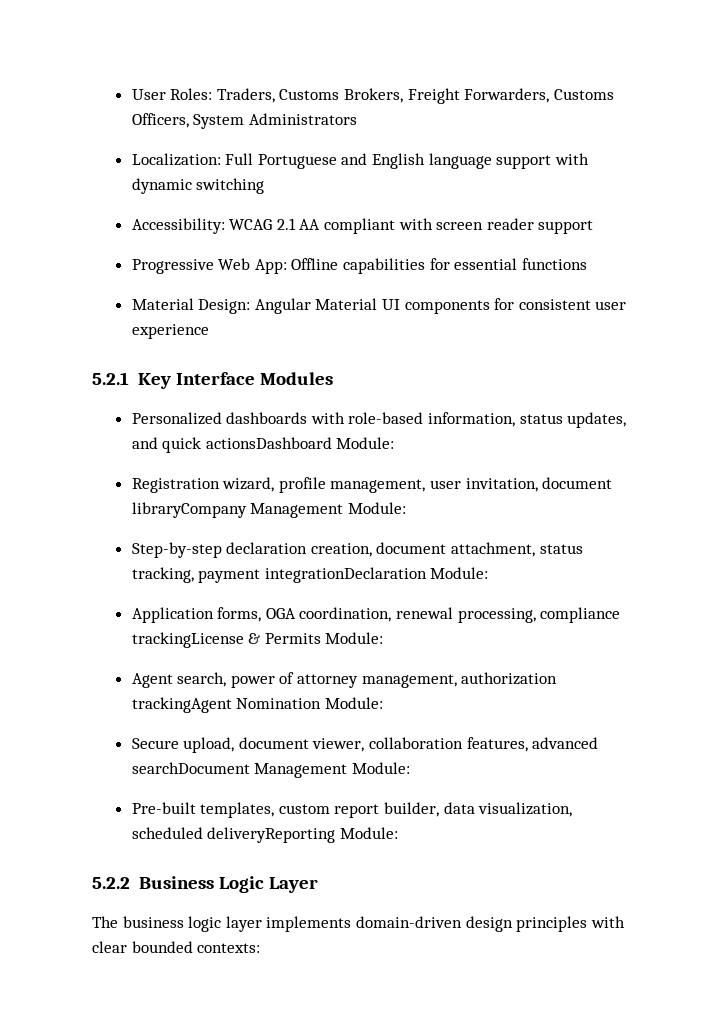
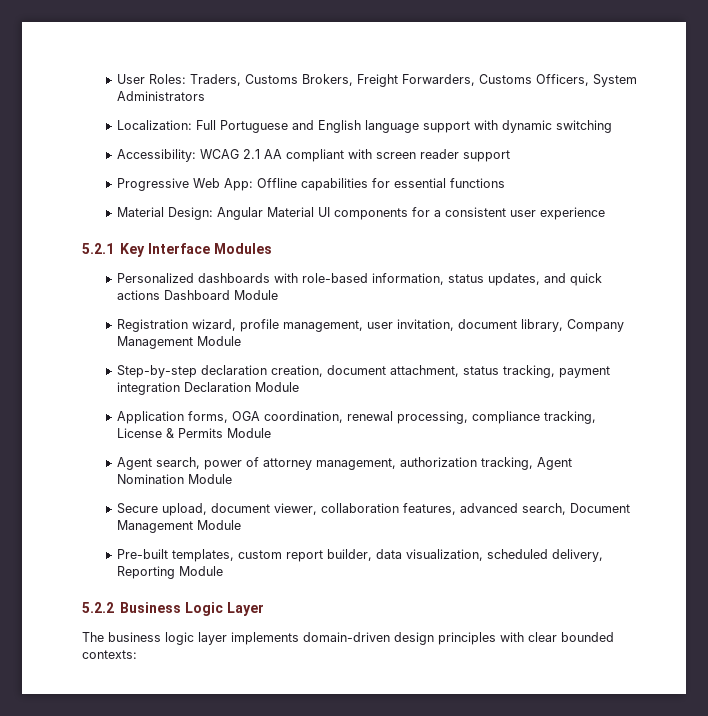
(515, 304) none -> [434,210,442,217] a
[205,437,395,449] actionsDashboard Module: -> [117,290,279,300] actions Dashboard Module
[131,502,406,518] libraryCompany Management Module: -> [521,319,625,332] [117,336,242,349] library, Company Management Module
[264,567,489,583] integrationDeclaration Module: -> [117,382,300,395] integration Declaration Module
[131,632,244,648] trackingLicense -> [544,411,597,424] [117,428,163,438] tracking, License
[325,632,384,644] Module: -> [227,428,272,438] Module
[131,697,383,713] trackingAgent Nomination Module: -> [481,457,573,470] [117,474,233,484] tracking, Agent Nomination Module
[131,762,410,778] searchDocument Management Module: -> [522,503,631,515] [117,520,242,533] search, Document Management Module
[207,827,398,843] deliveryReporting Module: -> [552,549,604,562] [117,566,224,579] delivery, Reporting Module

